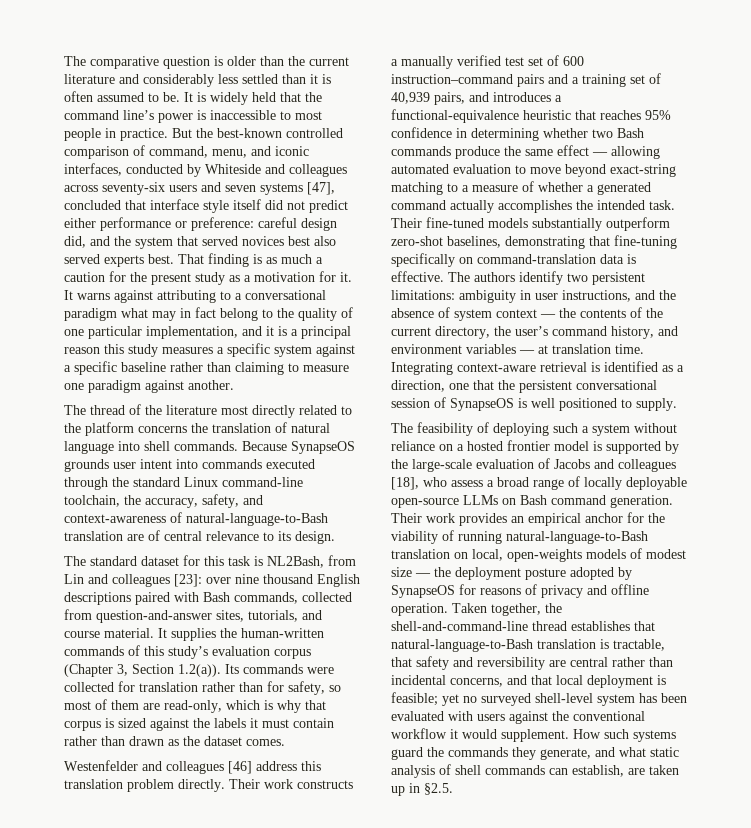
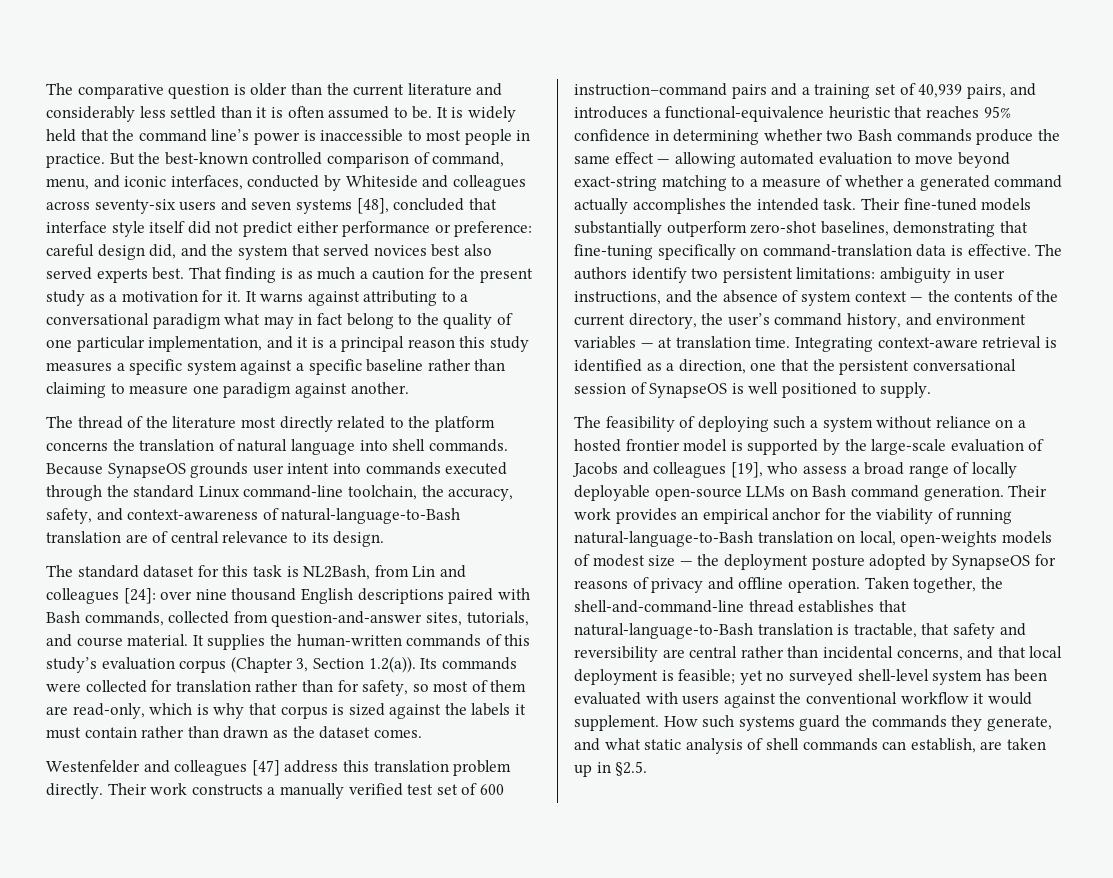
[307,182,335,195] [47], -> [356,198,389,214] [48],
[174,574,202,587] [23]: -> [123,588,156,604] [24]:
[228,761,252,774] [46] -> [251,760,280,776] [47]
[391,477,419,490] [18], -> [730,462,763,478] [19],

